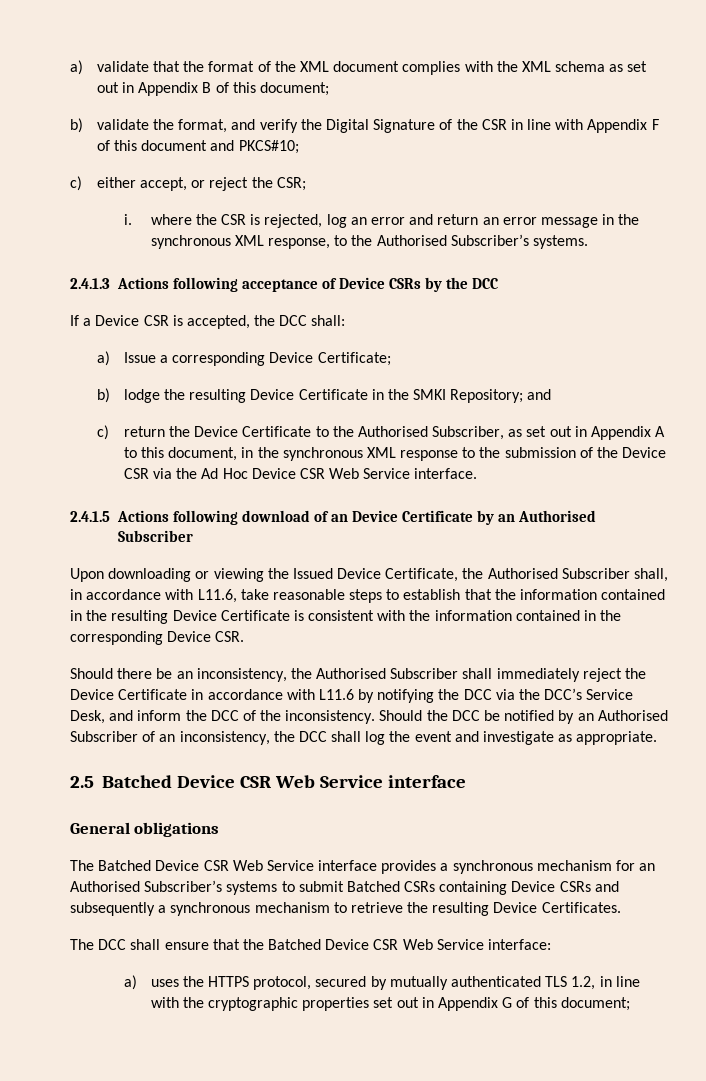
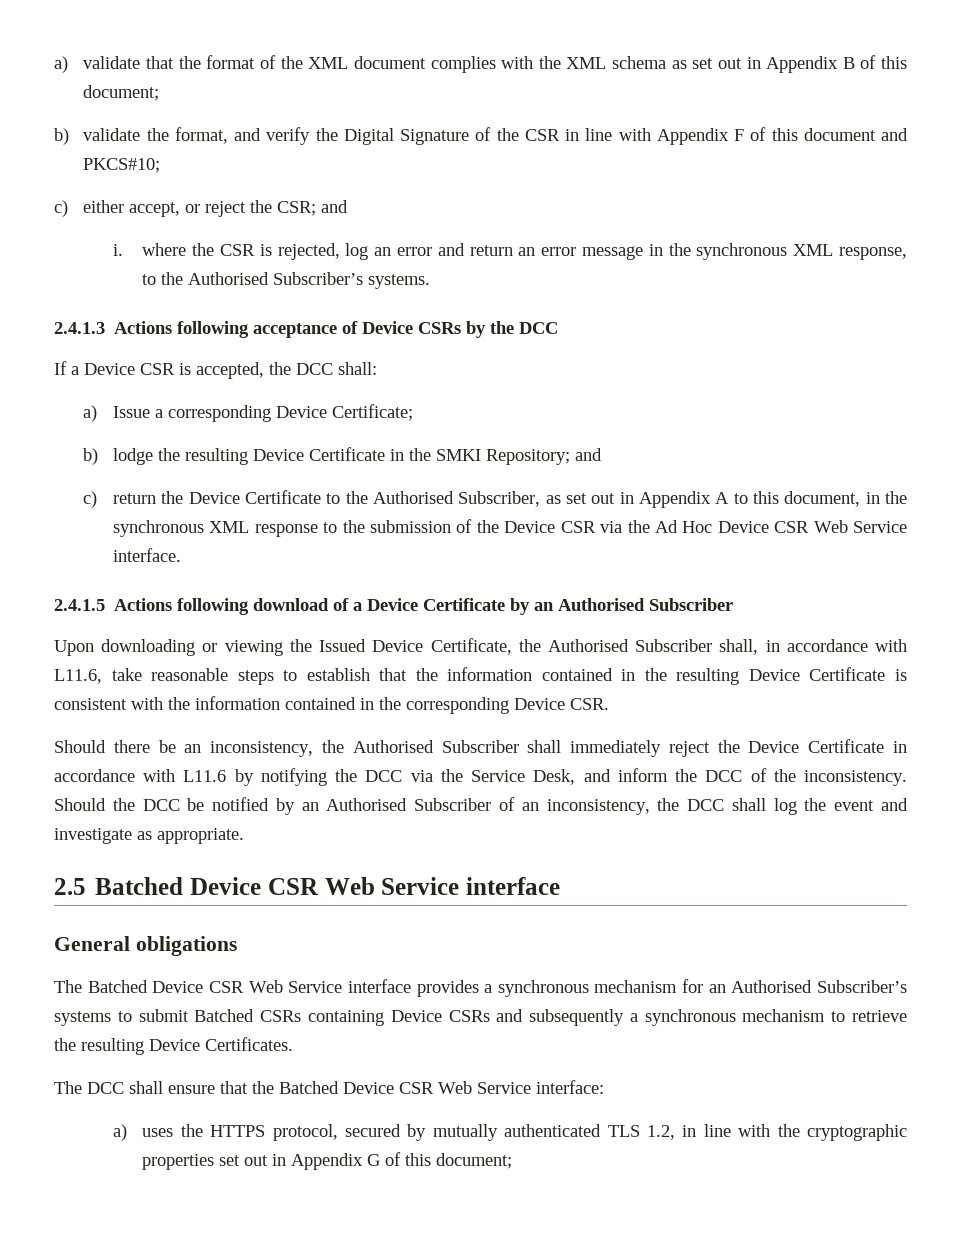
(306, 184) none -> [321,200,349,213] and
[330,514,348,522] an -> [353,602,363,611] a
[544,688,583,700] DCC’s -> (463, 775) none

